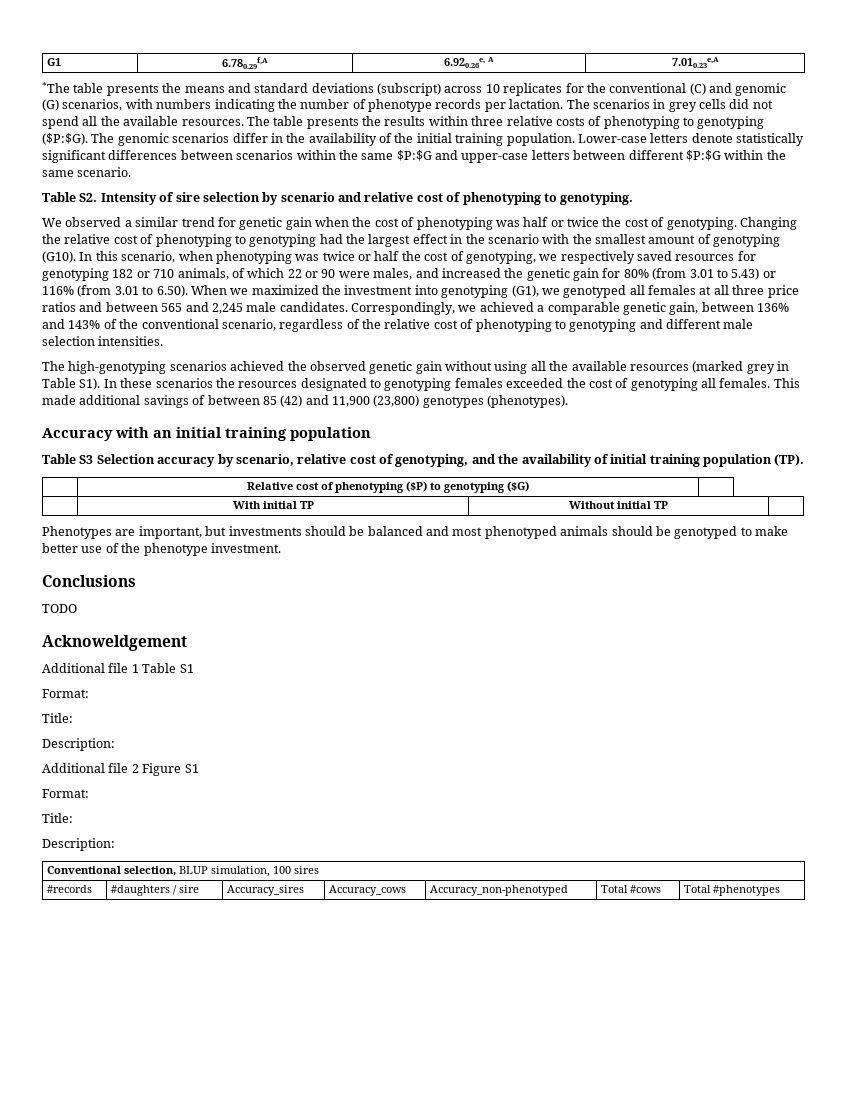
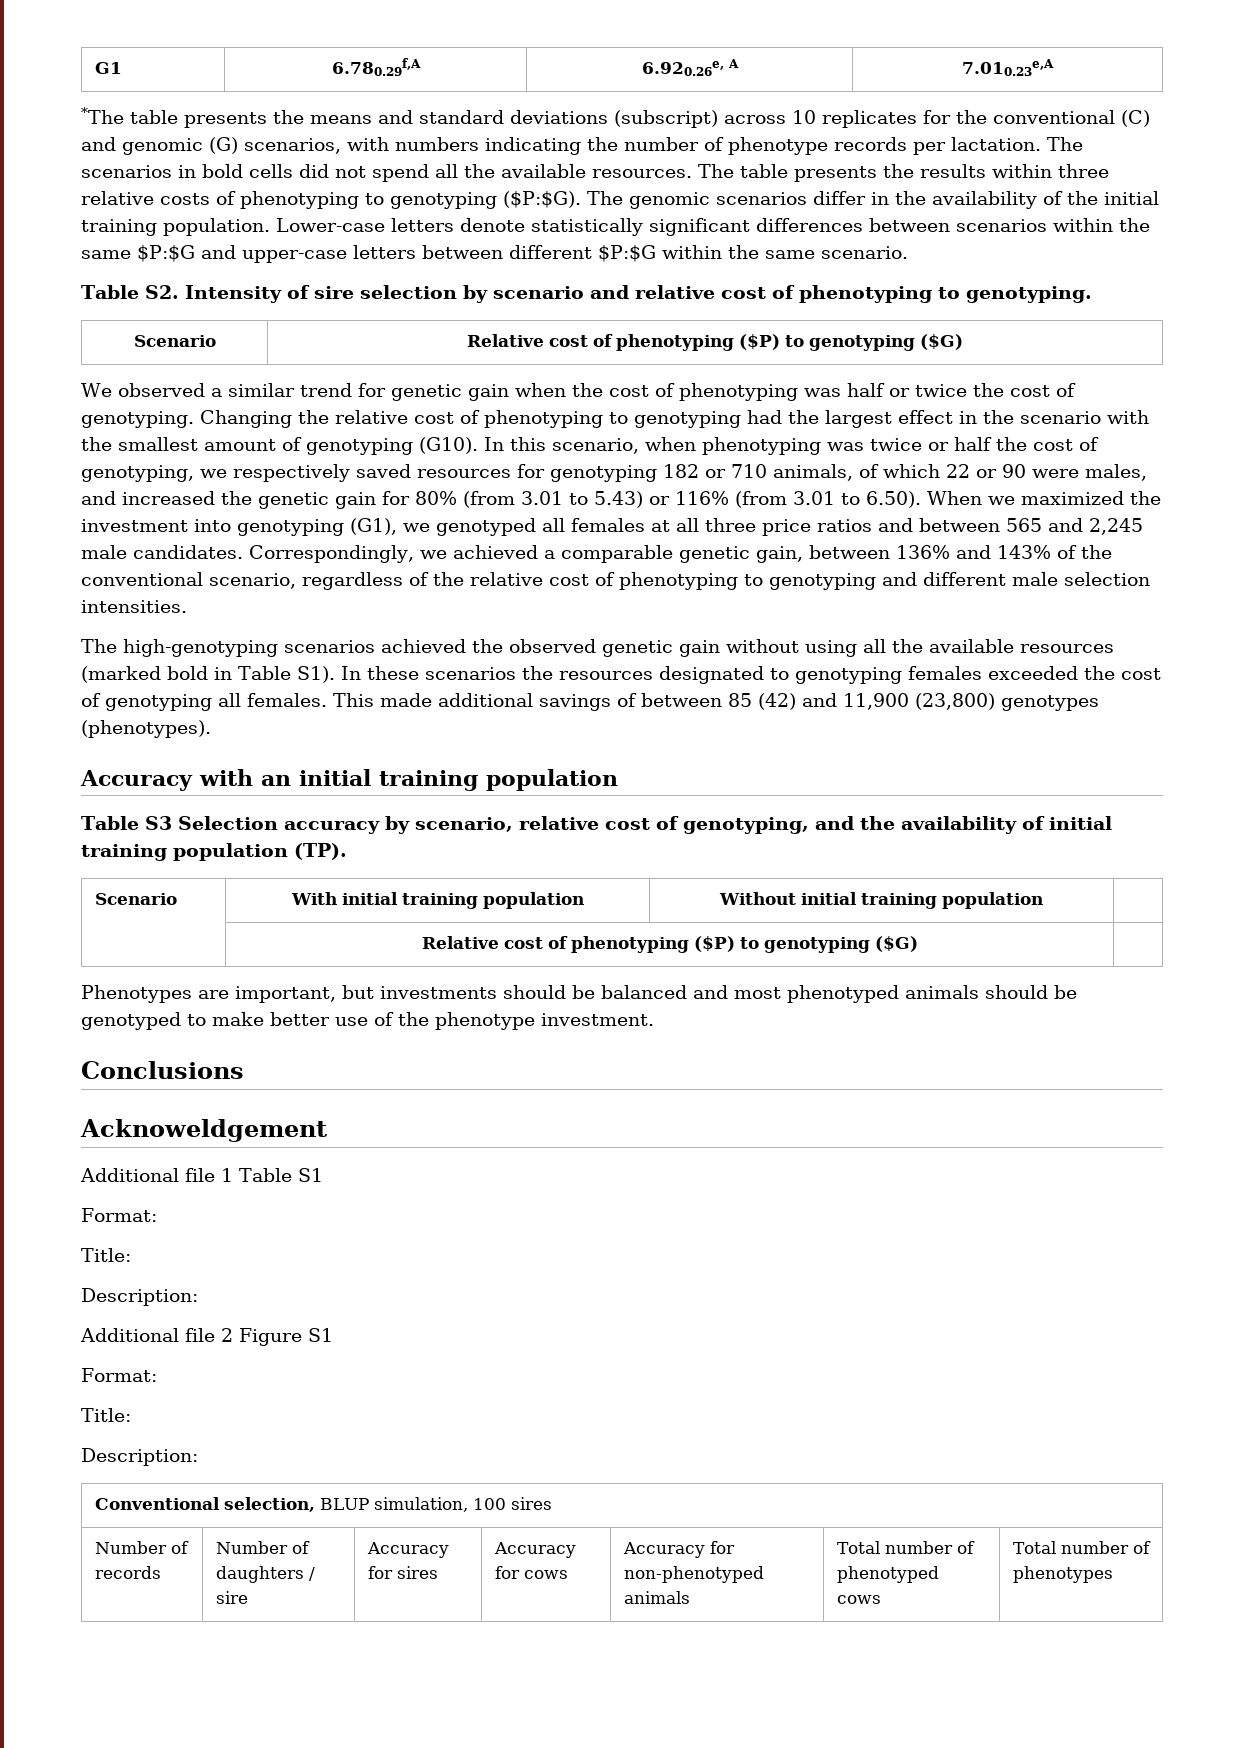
[668,102,697,112] grey -> [202,164,243,178] bold
(634, 198) none -> [133,335,216,347] [467,334,963,351] // Scenario | Relative cost of phenotyping ($P) to genotyping ($G)
[746,364,775,374] grey -> [167,666,208,680] bold
(805, 460) none -> [94,893,177,905] [290,892,584,909] [719,892,1043,909] // Scenario | With initial training population | Without initial training population |
[232,501,314,509] [569,501,668,509] // | With initial TP | Without initial TP | -> (918, 944) none
[42,604,77,613] // TODO -> (244, 1070) none
[47,885,93,893] [111,885,200,896] [227,885,305,896] [329,885,407,896] [430,885,569,896] [601,885,662,893] [684,885,781,896] #records | #daughters / sire | Accuracy_sires | Accuracy_cows | Accuracy_non-phenotyped | Total #cows | Total #phenotypes -> [94,1541,189,1554] [94,1566,161,1579] [215,1541,310,1554] [215,1566,315,1583] [215,1591,248,1604] [366,1542,449,1558] [367,1566,438,1579] [493,1542,576,1558] [494,1566,568,1579] [622,1541,735,1558] [623,1566,764,1583] [623,1591,690,1604] [836,1541,975,1554] [836,1566,939,1583] [836,1595,881,1604] [1012,1541,1151,1554] [1012,1566,1113,1583] Number of records | Number of daughters / sire | Accuracy for sires | Accuracy for cows | Accuracy for non-phenotyped animals | Total number of phenotyped cows | Total number of phenotypes

